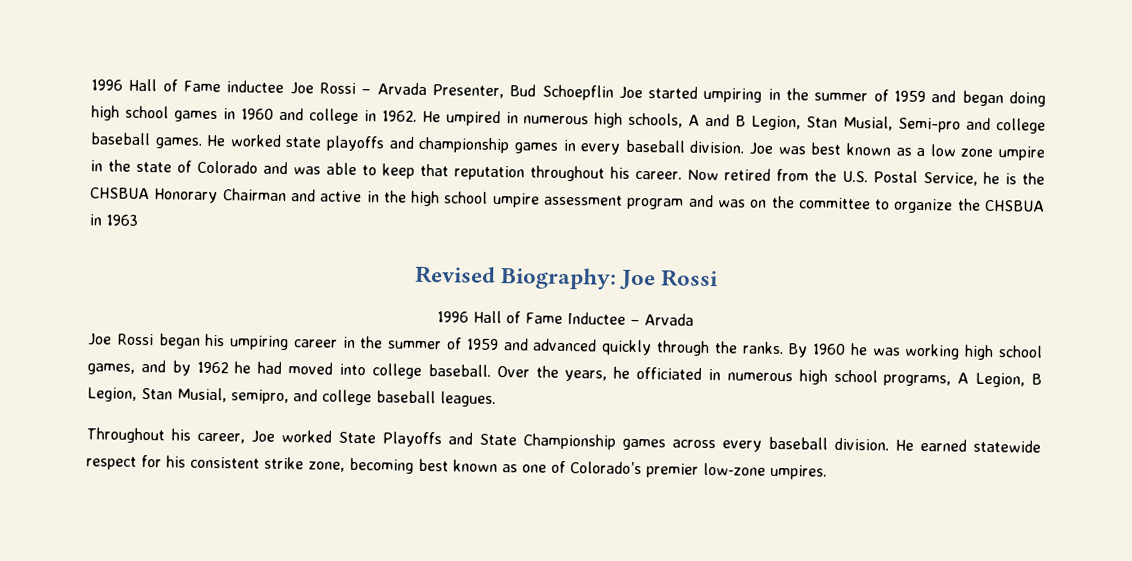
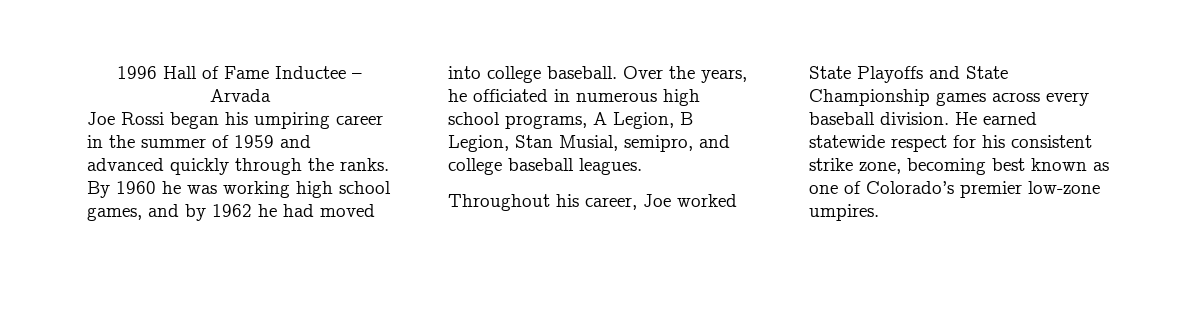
[91,78,1047,107] [91,105,1046,134] [90,132,1045,161] [90,159,1045,186] [90,187,1045,214] [89,214,138,226] [413,265,720,291] [437,310,563,324] 1996 Hall of Fame inductee Joe Rossi – Arvada Presenter, Bud Schoepflin Joe started umpiring in the summer of 1959 and began doing high school games in 1960 and college in 1962. He umpired in numerous high schools, A and B Legion, Stan Musial, Semi-pro and college baseball games. He worked state playoffs and championship games in every baseball division. Joe was best known as a low zone umpire in the state of Colorado and was able to keep that reputation throughout his career. Now retired from the U.S. Postal Service, he is the CHSBUA Honorary Chairman and active in the high school umpire assessment program and was on the committee to organize the CHSBUA in 1963 // Revised Biography: Joe Rossi // 1996 Hall of Fame -> [117,66,269,79] 1996 Hall of Fame

